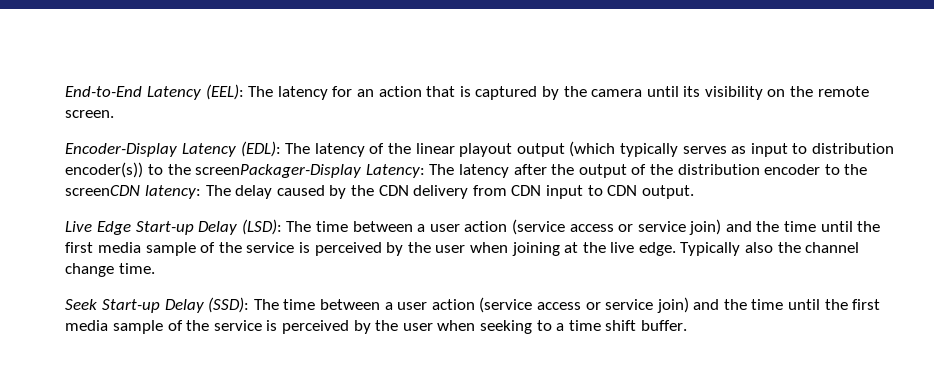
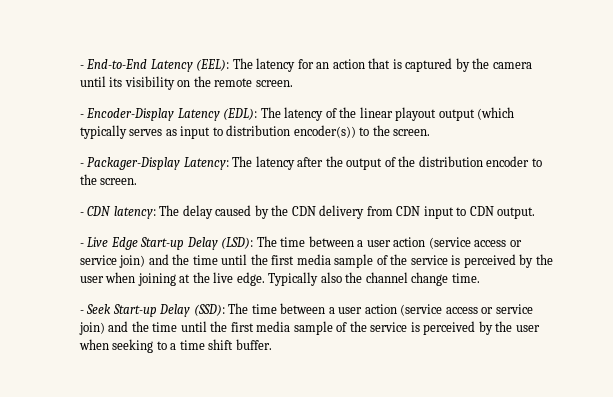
(65, 91) none -> [79,65,84,69] -
(115, 114) none -> [79,114,84,118] -
[195,164,362,178] screenPackager-Display -> [393,129,431,136] [79,157,181,170] screen. // - Packager-Display
[65,185,141,196] screenCDN -> [100,178,138,185] [79,206,112,216] screen. // - CDN
(694, 192) none -> [79,243,84,247] -
(156, 268) none -> [79,310,84,314] -

